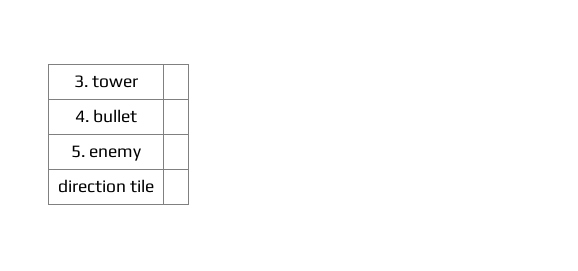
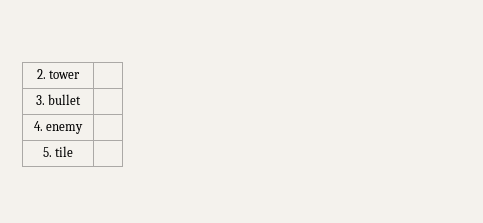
[73,75,88,88] 3. -> [36,69,46,79] 2.
[74,110,89,122] 4. -> [35,95,45,105] 3.
[70,145,85,158] 5. -> [33,121,43,131] 4.
[57,179,126,193] direction -> [42,147,52,157] 5.

